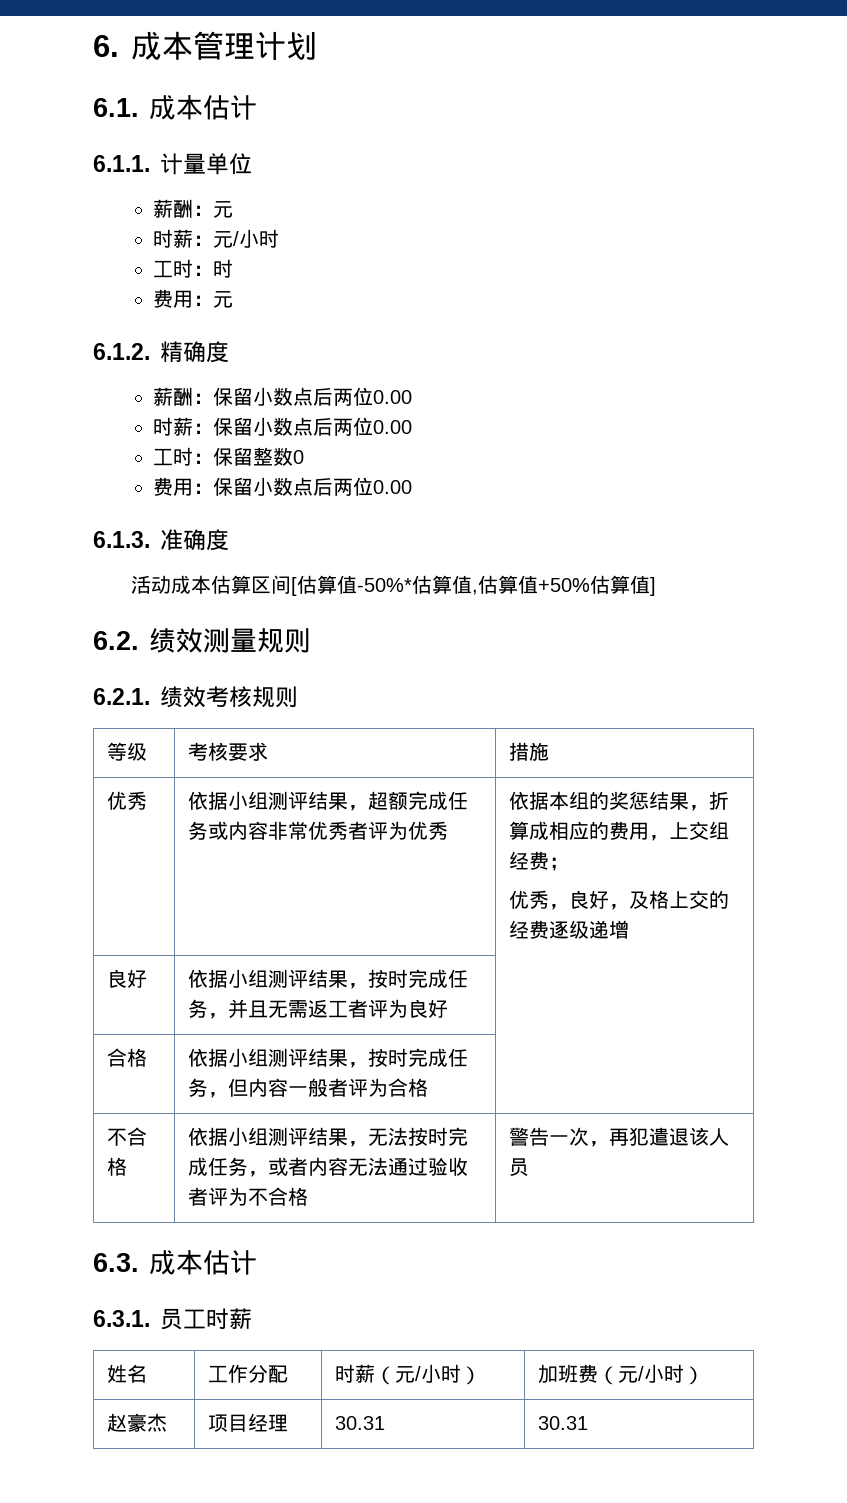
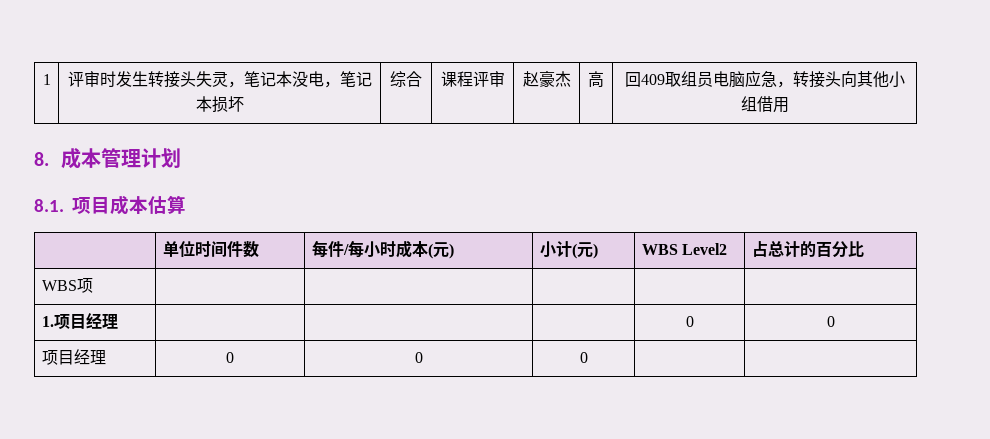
[93,31,318,61] [93,95,257,120] [93,153,252,175] [153,199,234,218] [153,229,280,248] [153,259,234,278] [153,289,234,308] [93,341,229,363] [153,387,413,406] [153,417,413,436] [153,447,305,466] [153,477,413,496] [93,529,229,551] [131,575,657,596] [93,628,311,653] [93,686,298,708] [107,742,148,761] [188,742,269,761] [509,742,550,761] [107,791,148,810] [188,791,469,811] [188,821,449,840] [509,791,730,811] [509,821,730,841] [509,851,570,871] [509,890,730,910] [509,920,630,939] [107,969,148,988] [188,969,469,989] [188,999,449,1019] [107,1048,148,1067] [188,1048,469,1068] [188,1078,429,1098] [107,1127,148,1146] [107,1157,128,1176] [188,1127,469,1147] [188,1157,469,1177] [188,1187,309,1206] [509,1127,730,1147] [509,1158,530,1177] [93,1250,257,1275] [93,1308,252,1330] [107,1364,148,1383] [208,1364,289,1383] [335,1364,482,1385] [538,1364,705,1385] [107,1413,168,1432] [208,1413,289,1432] [335,1416,386,1430] [538,1416,589,1430] 6.成本管理计划 // 6.1.成本估计 // 6.1.1.计量单位 // 薪酬：元 // 时薪：元/小时 // 工时：时 // 费用：元 // 6.1.2.精确度 // 薪酬：保留小数点后两位0.00 // 时薪：保留小数点后两位0.00 // 工时：保留整数0 // 费用：保留小数点后两位0.00 // 6.1.3.准确度 // 活动成本估算区间[估算值-50%*估算值,估算值+50%估算值] // 6.2.绩效测量规则 // 6.2.1.绩效考核规则 // 等级 | 考核要求 | 措施 // 优秀 | 依据小组测评结果，超额完成任务或内容非常优秀者评为优秀 | 依据本组的奖惩结果，折算成相应的费用，上交组经费； // 优秀，良好，及格上交的经费逐级递增 // 良好 | 依据小组测评结果，按时完成任务，并且无需返工者评为良好 | // 合格 | 依据小组测评结果，按时完成任务，但内容一般者评为合格 | // 不合格 | 依据小组测评结果，无法按时完成任务，或者内容无法通过验收者评为不合格 | 警告一次，再犯遣退该人员 // 6.3.成本估计 // 6.3.1.员工时薪 // 姓名 | 工作分配 | 时薪（元/小时） | 加班费（元/小时） // 赵豪杰 | 项目经理 | 30.31 | 30.31 -> [42,74,51,85] [67,71,372,88] [195,96,244,113] [390,71,422,88] [440,71,505,87] [522,71,571,87] [588,71,604,88] [624,70,905,88] [740,96,789,113] [34,147,181,169] [34,195,186,215] [162,241,259,258] [311,240,454,259] [539,241,598,259] [641,243,728,255] [751,240,864,258] [41,278,93,293] [41,313,118,330] [685,316,694,327] [826,316,835,327] [41,349,106,365] [226,352,234,363] [414,352,423,363] [579,352,588,363] 1 | 评审时发生转接头失灵，笔记本没电，笔记本损坏 | 综合 | 课程评审 | 赵豪杰 | 高 | 回409取组员电脑应急，转接头向其他小组借用 // 8.成本管理计划 // 8.1.项目成本估算 // | 单位时间件数 | 每件/每小时成本(元) | 小计(元) | WBS Level2 | 占总计的百分比 // WBS项 | | | | | // 1.项目经理 | | | | 0 | 0 // 项目经理 | 0 | 0 | 0 | |

